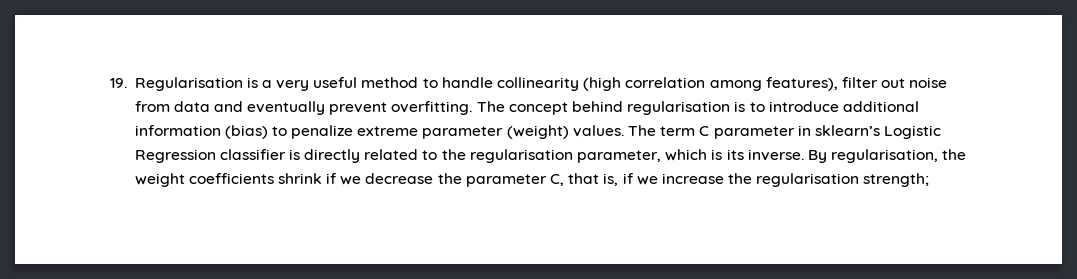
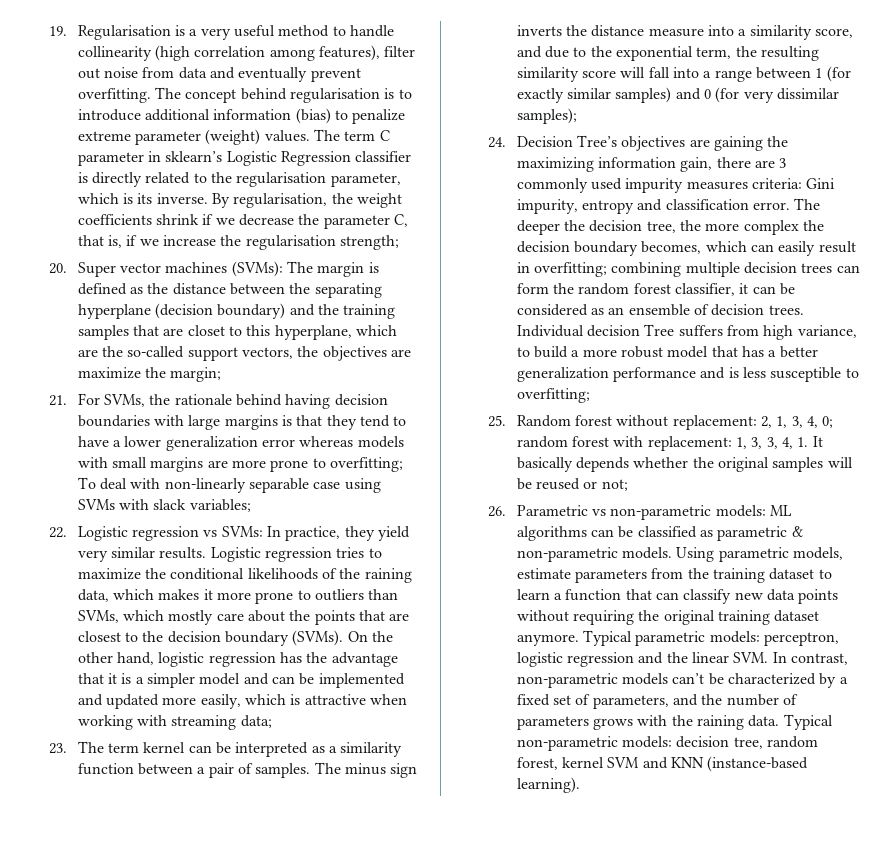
(930, 180) none -> [48,261,379,277] [77,283,382,298] [77,303,396,319] [77,325,398,340] [77,346,412,361] [77,367,222,382] [48,393,388,409] [77,415,407,430] [77,436,404,451] [77,457,404,472] [77,477,381,493] [77,499,251,512] [48,526,411,541] [77,547,382,562] [77,568,412,583] [77,589,399,604] [77,610,410,625] [77,630,394,646] [77,652,398,667] [77,673,405,688] [77,694,408,709] [77,715,272,730] [48,741,403,757] [77,762,418,778] [516,25,854,40] [516,46,820,61] [516,66,851,82] [516,87,840,103] [516,108,577,124] [487,135,789,151] [516,157,787,172] [516,178,836,193] [516,198,821,214] [516,220,825,235] [516,241,856,256] [516,262,860,277] [516,283,796,296] [516,304,804,316] [516,324,857,340] [516,346,818,358] [516,367,859,382] [516,388,590,403] [487,415,834,430] [516,436,823,451] [516,457,853,472] [516,478,628,491] [487,505,793,520] [516,526,803,541] [516,547,844,562] [516,568,832,583] [516,589,839,604] [516,610,820,625] [516,630,840,646] [516,652,849,667] [516,673,848,688] [516,694,799,709] [516,714,833,730] [516,736,819,751] [516,756,809,772] [516,777,580,793] // 20. Super vector machines (SVMs): The margin is defined as the distance between the separating hyperplane (decision boundary) and the training samples that are closet to this hyperplane, which are the so-called support vectors, the objectives are maximize the margin; // 21. For SVMs, the rationale behind having decision boundaries with large margins is that they tend to have a lower generalization error whereas models with small margins are more prone to overfitting; To deal with non-linearly separable case using SVMs with slack variables; // 22. Logistic regression vs SVMs: In practice, they yield very similar results. Logistic regression tries to maximize the conditional likelihoods of the raining data, which makes it more prone to outliers than SVMs, which mostly care about the points that are closest to the decision boundary (SVMs). On the other hand, logistic regression has the advantage that it is a simpler model and can be implemented and updated more easily, which is attractive when working with streaming data; // 23. The term kernel can be interpreted as a similarity function between a pair of samples. The minus sign inverts the distance measure into a similarity score, and due to the exponential term, the resulting similarity score will fall into a range between 1 (for exactly similar samples) and 0 (for very dissimilar samples); // 24. Decision Tree’s objectives are gaining the maximizing information gain, there are 3 commonly used impurity measures criteria: Gini impurity, entropy and classification error. The deeper the decision tree, the more complex the decision boundary becomes, which can easily result in overfitting; combining multiple decision trees can form the random forest classifier, it can be considered as an ensemble of decision trees. Individual decision Tree suffers from high variance, to build a more robust model that has a better generalization performance and is less susceptible to overfitting; // 25. Random forest without replacement: 2, 1, 3, 4, 0; random forest with replacement: 1, 3, 3, 4, 1. It basically depends whether the original samples will be reused or not; // 26. Parametric vs non-parametric models: ML algorithms can be classified as parametric & non-parametric models. Using parametric models, estimate parameters from the training dataset to learn a function that can classify new data points without requiring the original training dataset anymore. Typical parametric models: perceptron, logistic regression and the linear SVM. In contrast, non-parametric models can’t be characterized by a fixed set of parameters, and the number of parameters grows with the raining data. Typical non-parametric models: decision tree, random forest, kernel SVM and KNN (instance-based learning).

